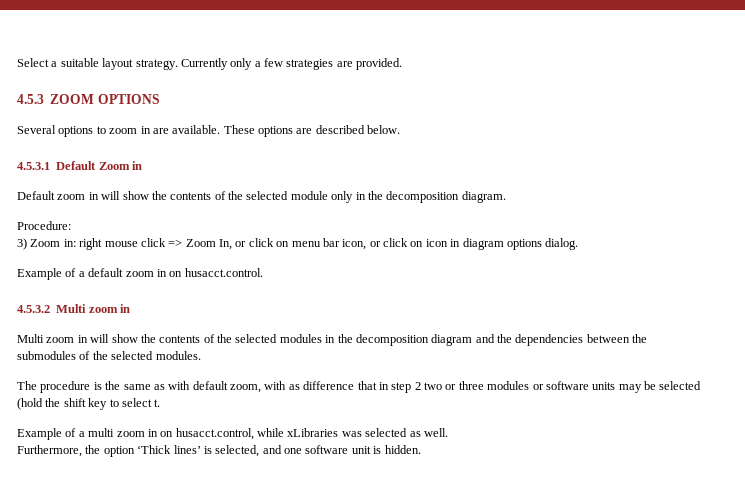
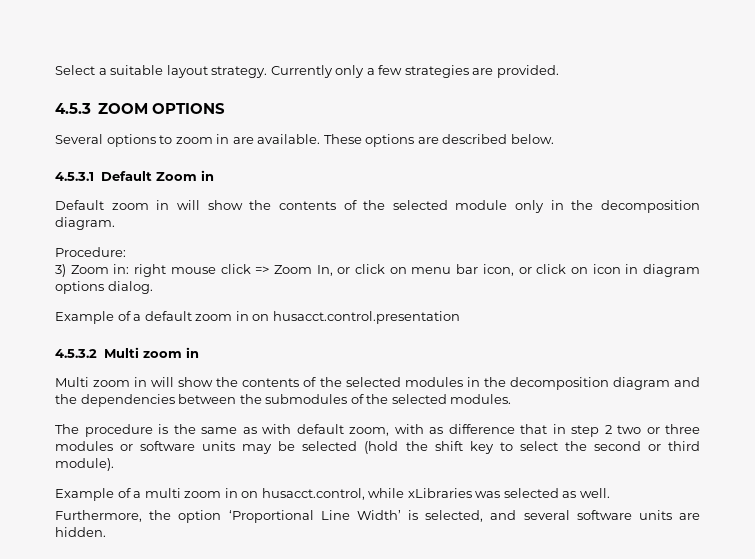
[184,268,263,277] husacct.control. -> [272,311,460,324] husacct.control.presentation
[154,399,161,407] t. -> [564,441,700,451] [55,458,114,471] the second or third module).
[137,445,382,457] ‘Thick lines’ is selected, and one software unit is -> [228,510,700,523] ‘Proportional Line Width’ is selected, and several software units are

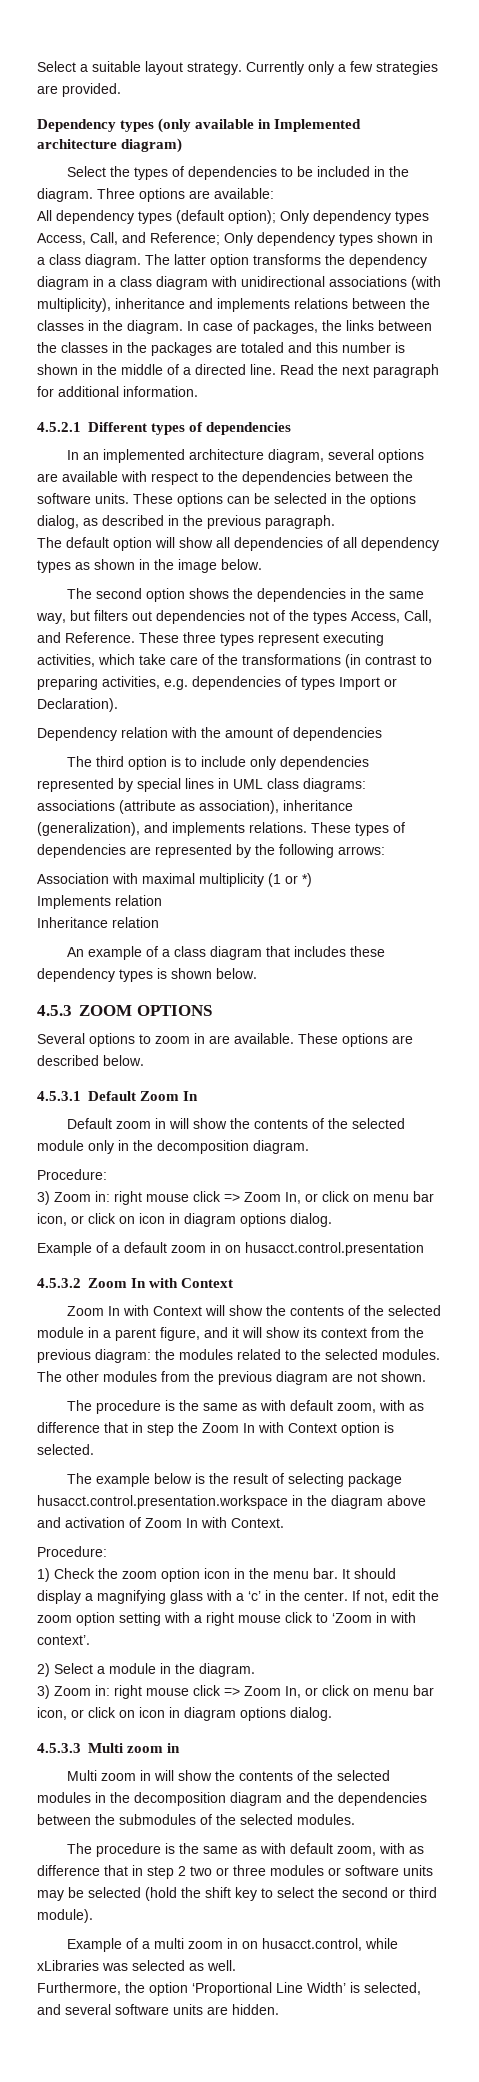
(559, 71) none -> [37,118,362,133] [37,138,183,153] [66,166,409,180] [37,188,274,202] [37,210,429,224] [37,232,433,246] [37,254,427,268] [37,276,441,290] [37,298,430,312] [37,320,432,334] [37,342,405,356] [37,364,439,378] [37,386,198,397] [37,422,292,435] [66,449,424,463] [37,471,413,485] [37,493,416,507] [37,515,335,529] [37,537,439,551] [37,559,262,573] [66,588,424,602] [36,610,432,624] [37,632,384,646] [37,654,432,668] [37,676,397,690] [37,698,118,712] [37,727,382,741] [66,756,369,770] [37,778,366,792] [37,800,353,814] [37,822,405,836] [37,844,385,858] [37,873,312,887] [37,895,162,909] [37,917,159,928] [66,946,385,960] [37,968,257,982] // Dependency types (only available in Implemented architecture diagram) // Select the types of dependencies to be included in the diagram. Three options are available: // All dependency types (default option); Only dependency types Access, Call, and Reference; Only dependency types shown in a class diagram. The latter option transforms the dependency diagram in a class diagram with unidirectional associations (with multiplicity), inheritance and implements relations between the classes in the diagram. In case of packages, the links between the classes in the packages are totaled and this number is shown in the middle of a directed line. Read the next paragraph for additional information. // 4.5.2.1 Different types of dependencies // In an implemented architecture diagram, several options are available with respect to the dependencies between the software units. These options can be selected in the options dialog, as described in the previous paragraph. // The default option will show all dependencies of all dependency types as shown in the image below. // The second option shows the dependencies in the same way, but filters out dependencies not of the types Access, Call, and Reference. These three types represent executing activities, which take care of the transformations (in contrast to preparing activities, e.g. dependencies of types Import or Declaration). // Dependency relation with the amount of dependencies // The third option is to include only dependencies represented by special lines in UML class diagrams: associations (attribute as association), inheritance (generalization), and implements relations. These types of dependencies are represented by the following arrows: // Association with maximal multiplicity (1 or *) // Implements relation // Inheritance relation // An example of a class diagram that includes these dependency types is shown below.
[200,170,214,181] in -> [183,1091,199,1101] In
(97, 353) none -> [88,1278,234,1288] [66,1305,441,1316] [37,1327,424,1341] [37,1349,440,1363] [37,1371,426,1385] [66,1400,424,1414] [37,1422,394,1436] [37,1444,94,1455] [66,1473,402,1487] [37,1495,426,1509] [37,1517,284,1528] [37,1546,107,1557] [37,1568,396,1582] [37,1590,439,1604] [37,1612,416,1626] [37,1635,90,1645] [37,1663,255,1677] [37,1685,434,1699] [37,1707,332,1721] [37,1743,81,1753] Zoom In with Context // Zoom In with Context will show the contents of the selected module in a parent figure, and it will show its context from the previous diagram: the modules related to the selected modules. The other modules from the previous diagram are not shown. // The procedure is the same as with default zoom, with as difference that in step the Zoom In with Context option is selected. // The example below is the result of selecting package husacct.control.presentation.workspace in the diagram above and activation of Zoom In with Context. // Procedure: // 1) Check the zoom option icon in the menu bar. It should display a magnifying glass with a ‘c’ in the center. If not, edit the zoom option setting with a right mouse click to ‘Zoom in with context’. // 2) Select a module in the diagram. // 3) Zoom in: right mouse click => Zoom In, or click on menu bar icon, or click on icon in diagram options dialog. // 4.5.3.3

